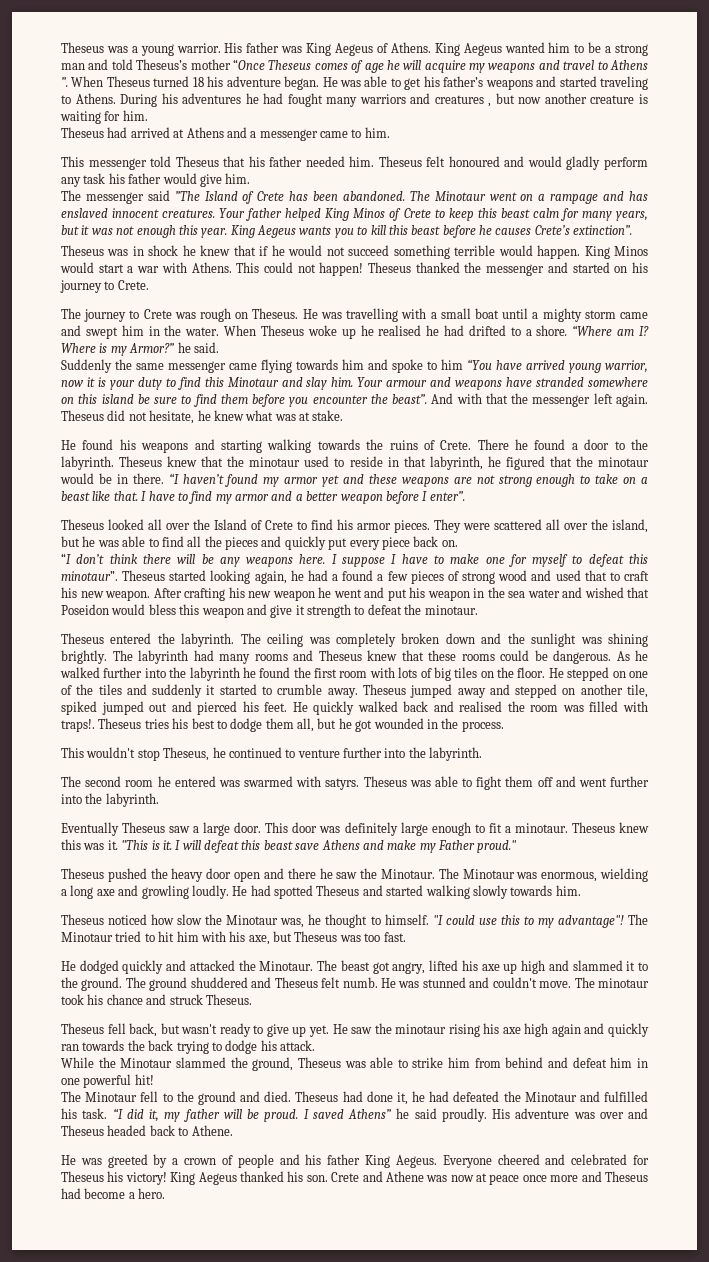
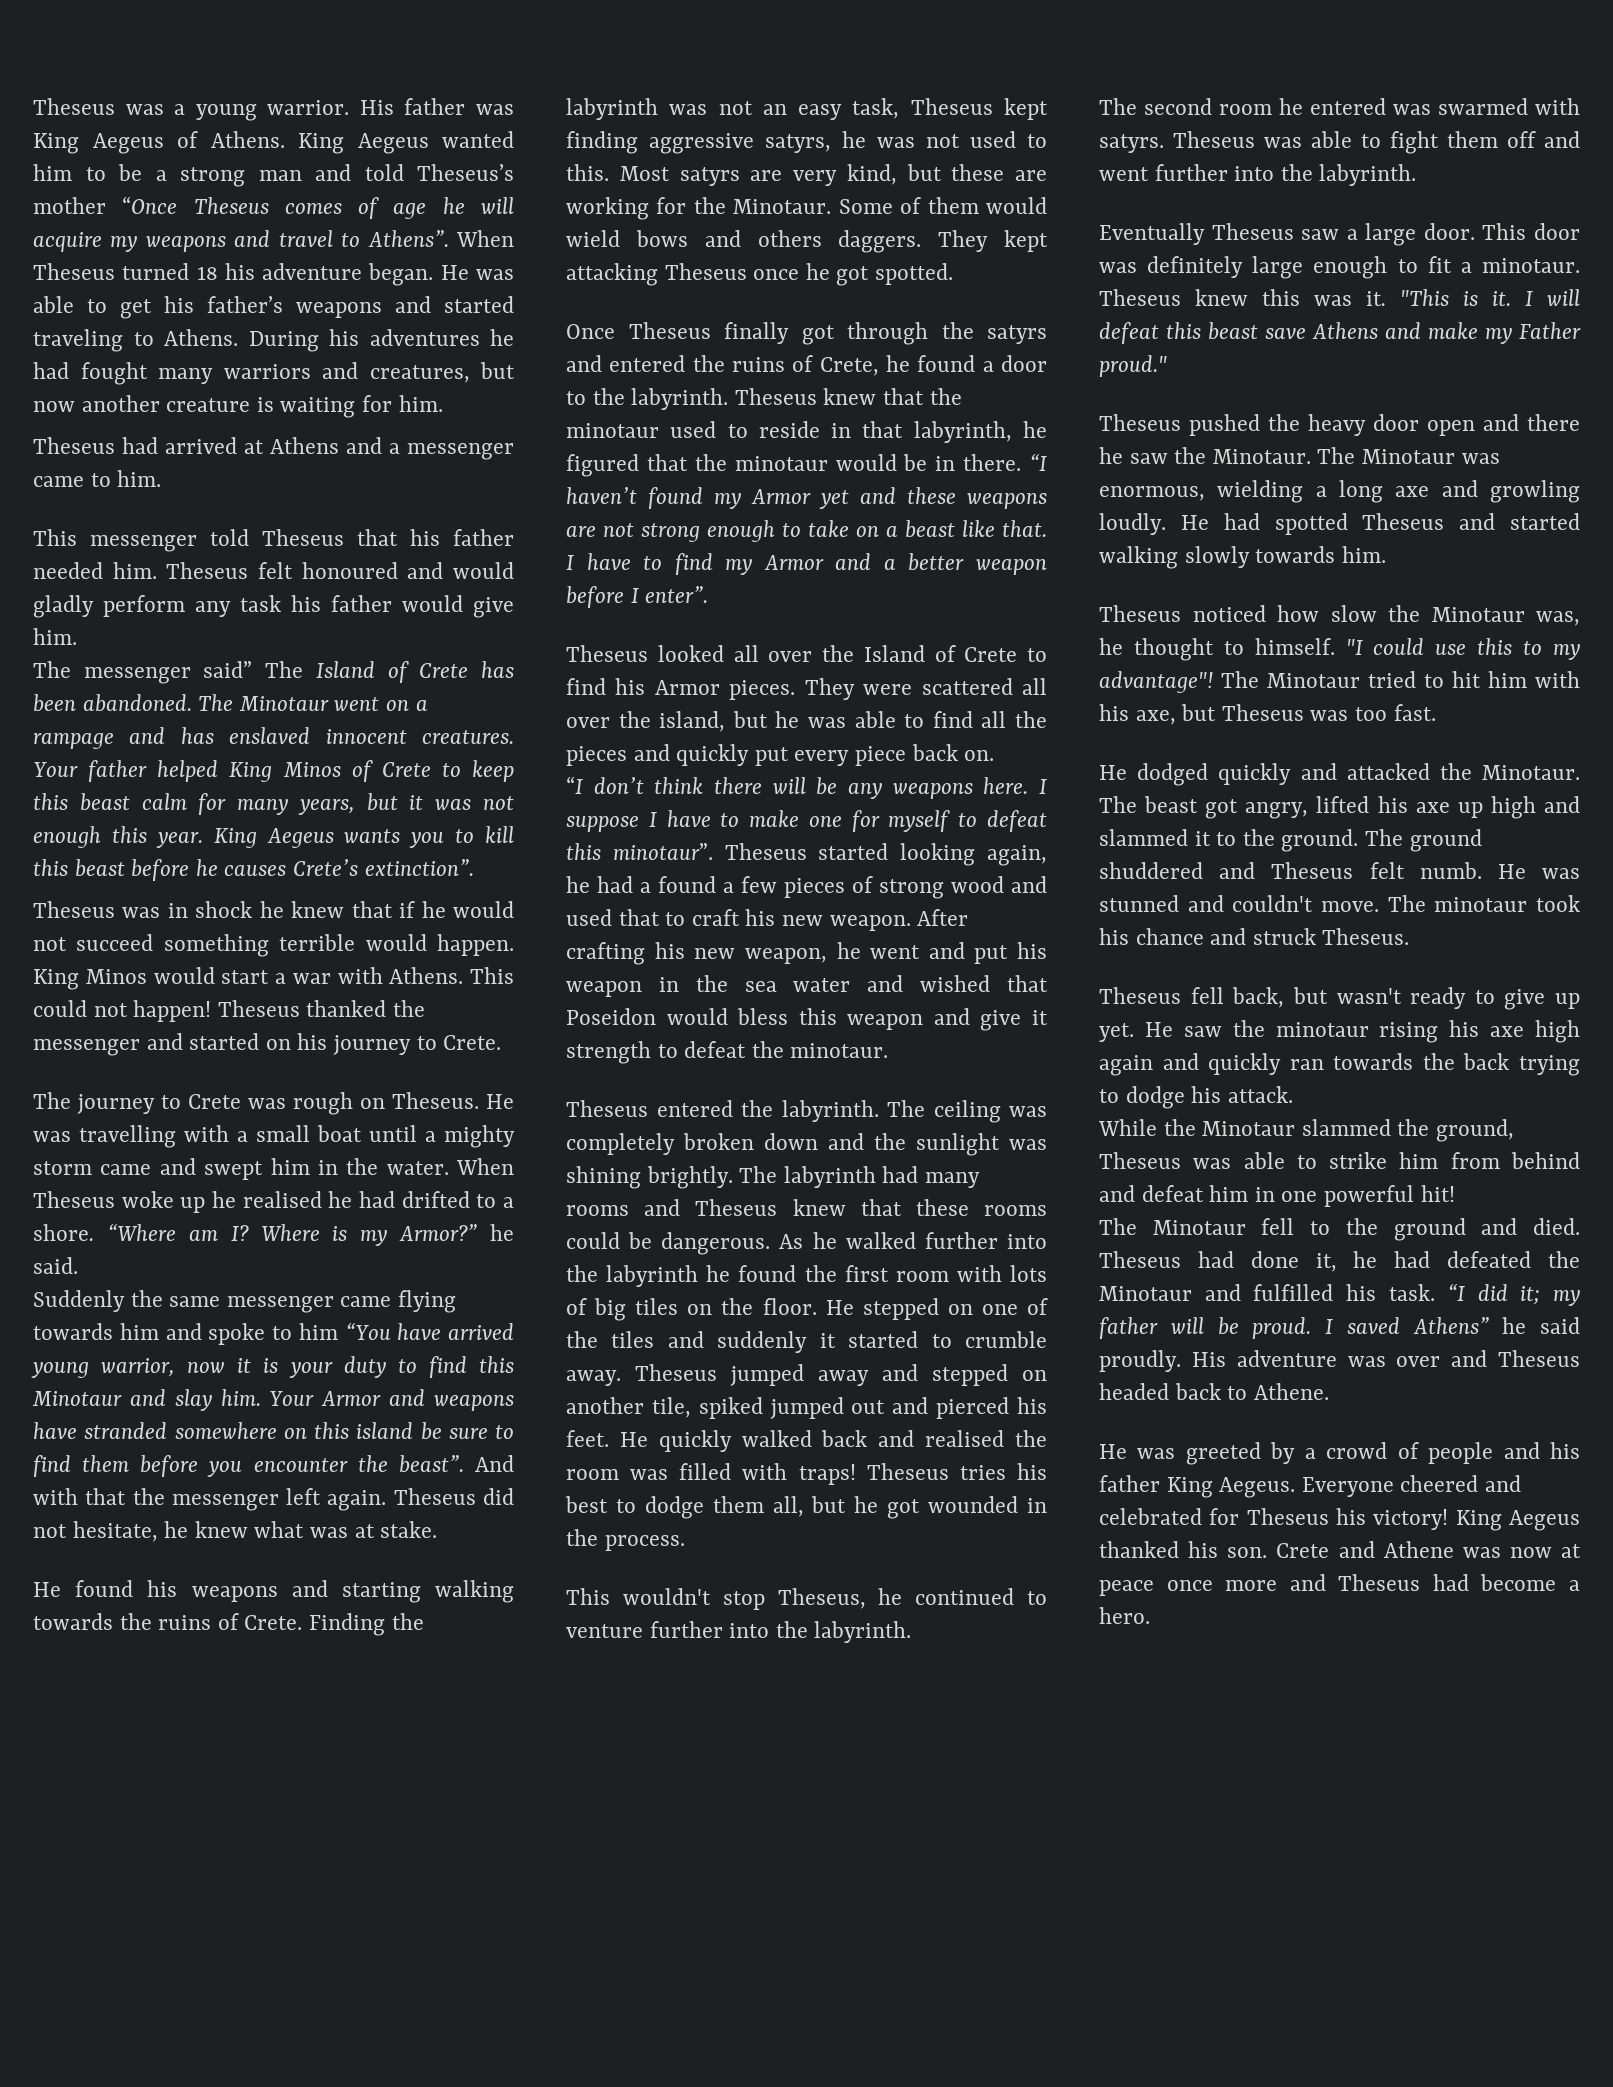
[610,60,649,70] [61,77,68,87] Athens ”. -> [367,230,449,247] Athens”.
[434,95,492,107] creatures , -> [369,365,470,383] creatures,
[147,190,200,201] said ”The -> [203,661,304,678] said” The
[386,380,428,387] armour -> [321,1391,382,1406] Armor
[477,439,509,450] There -> [309,1613,424,1636] [566,98,1048,120] [566,131,1047,154] [566,164,1047,186] [566,197,1047,220] [566,230,1048,253] [566,263,954,286] [566,322,1047,345] [566,355,879,376] Finding the labyrinth was not an easy task, Theseus kept finding aggressive satyrs, he was not used to this. Most satyrs are very kind, but these are working for the Minotaur. Some of them would wield bows and others daggers. They kept attacking Theseus once he got spotted. // Once Theseus finally got through the satyrs and entered the ruins of Crete,
[284,477,319,484] armor -> [751,489,811,504] Armor
[235,494,269,501] armor -> [763,555,824,570] Armor
[357,523,391,530] armor -> [654,680,720,695] Armor
[272,590,315,601] weapon -> [744,948,827,964] weapon,
[61,719,95,732] traps!. -> [798,1464,856,1485] traps!
[149,1109,159,1122] it, -> [1520,1286,1541,1305] it;
[184,1158,217,1165] crown -> [1326,1442,1388,1459] crowd

